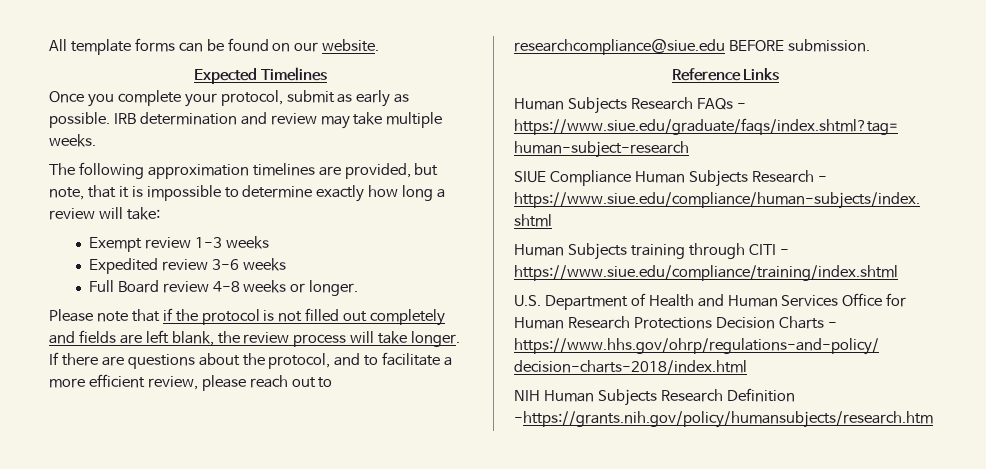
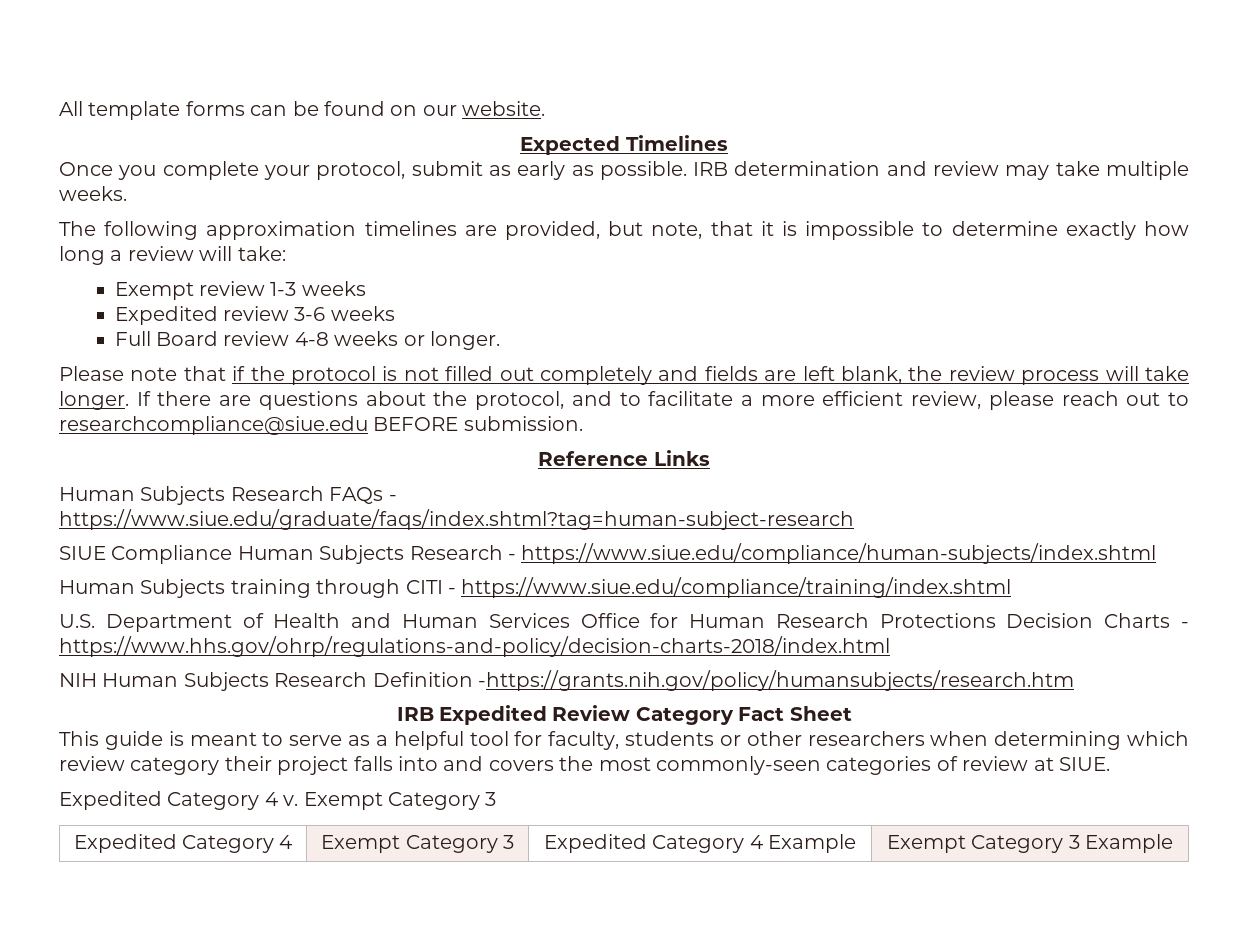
(933, 419) none -> [396,705,852,725] [59,731,1189,750] [59,756,1110,775] [59,791,497,810] [73,834,293,853] [321,835,514,853] [543,834,857,853] [886,834,1174,853] // IRB Expedited Review Category Fact Sheet // This guide is meant to serve as a helpful tool for faculty, students or other researchers when determining which review category their project falls into and covers the most commonly-seen categories of review at SIUE. // Expedited Category 4 v. Exempt Category 3 // Expedited Category 4 | Exempt Category 3 | Expedited Category 4 Example | Exempt Category 3 Example

